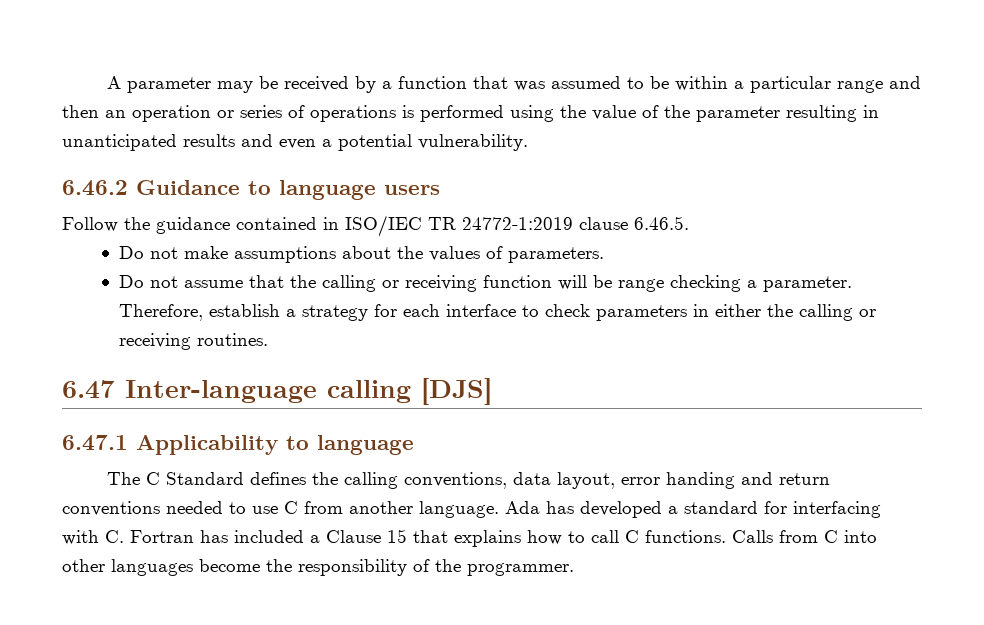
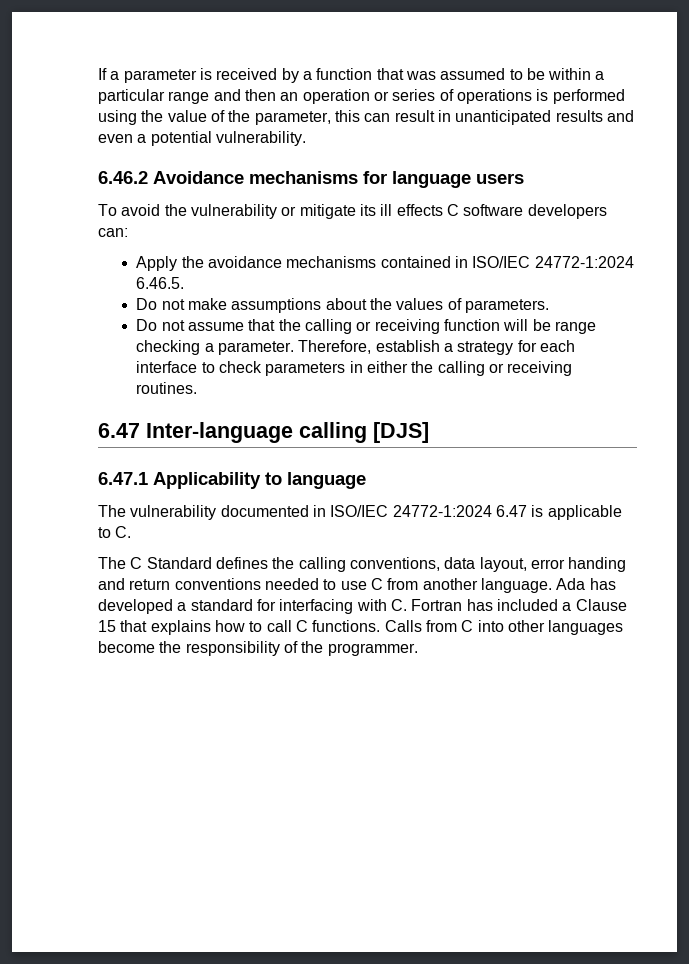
[107,76,279,93] A parameter may be -> [98,68,212,83] If a parameter is
[696,105,857,122] parameter resulting -> [254,110,435,125] parameter, this can result
[136,180,271,195] Guidance to -> [153,171,387,184] Avoidance mechanisms for
[62,215,628,237] Follow the guidance contained in ISO/IEC TR 24772-1:2019 clause -> [98,204,607,219] [98,228,128,237] [136,256,634,271] To avoid the vulnerability or mitigate its ill effects C software developers can: // Apply the avoidance mechanisms contained in ISO/IEC 24772-1:2024
(414, 445) none -> [98,505,622,520] [98,526,132,538] // The vulnerability documented in ISO/IEC 24772-1:2024 6.47 is applicable to C.

